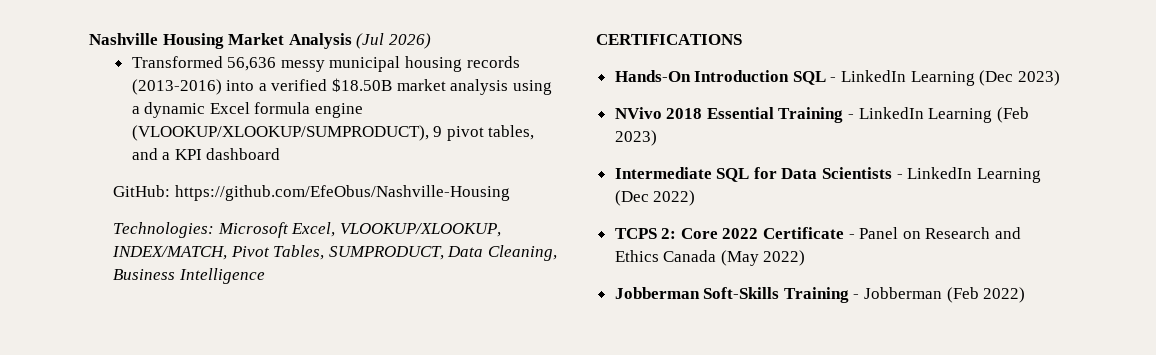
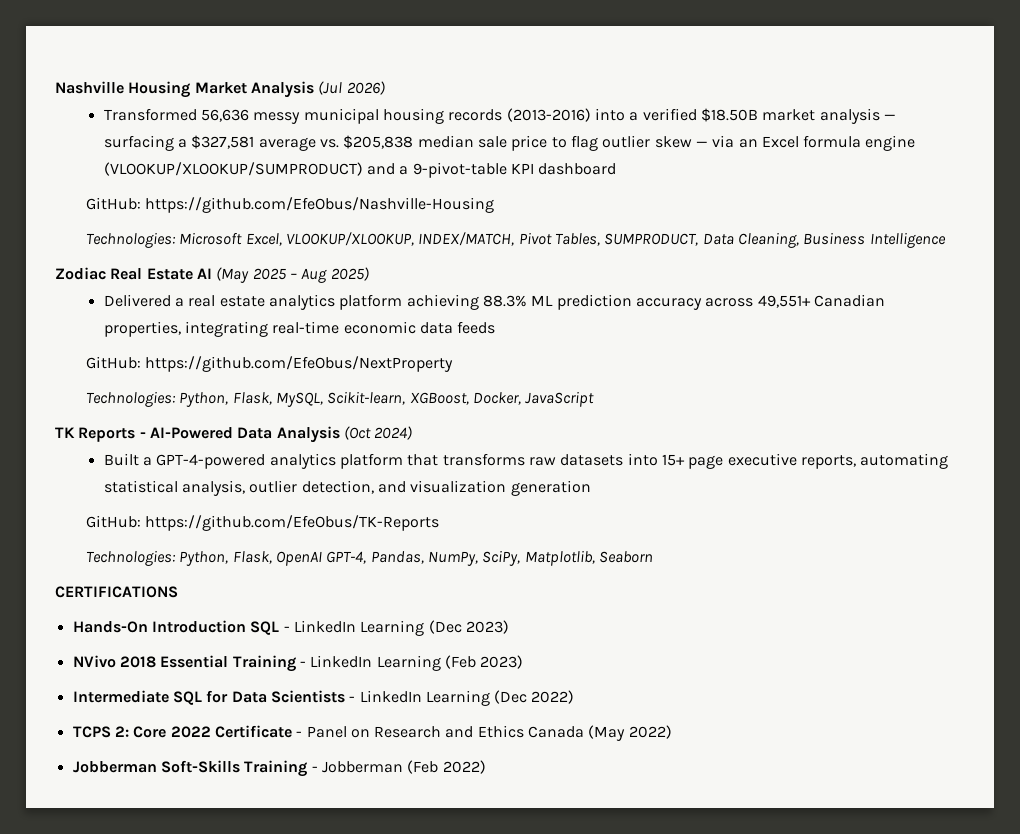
[512,80,552,95] [131,102,363,118] [131,125,535,141] using a dynamic Excel formula engine (VLOOKUP/XLOOKUP/SUMPRODUCT), 9 pivot tables, -> [883,114,896,120] [103,135,916,151] [103,162,363,176] — surfacing a $327,581 average vs. $205,838 median sale price to flag outlier skew — via an Excel formula engine (VLOOKUP/XLOOKUP/SUMPRODUCT)
(171, 156) none -> [412,162,507,178] 9-pivot-table
(265, 276) none -> [55,267,369,283] [103,294,885,310] [103,321,496,337] [86,356,454,372] [86,391,595,407] [55,426,413,443] [103,453,949,469] [103,480,591,496] [86,515,440,531] [86,550,653,566] // Zodiac Real Estate AI (May 2025 – Aug 2025) // Delivered a real estate analytics platform achieving 88.3% ML prediction accuracy across 49,551+ Canadian properties, integrating real-time economic data feeds // GitHub: https://github.com/EfeObus/NextProperty // Technologies: Python, Flask, MySQL, Scikit-learn, XGBoost, Docker, JavaScript // TK Reports - AI-Powered Data Analysis (Oct 2024) // Built a GPT-4-powered analytics platform that transforms raw datasets into 15+ page executive reports, automating statistical analysis, outlier detection, and visualization generation // GitHub: https://github.com/EfeObus/TK-Reports // Technologies: Python, Flask, OpenAI GPT-4, Pandas, NumPy, SciPy, Matplotlib, Seaborn

